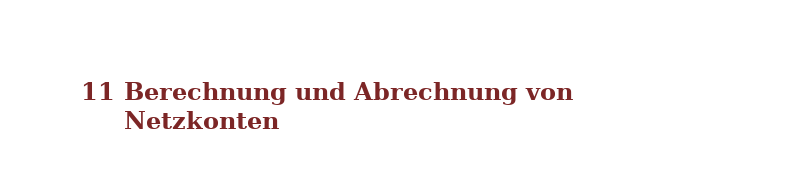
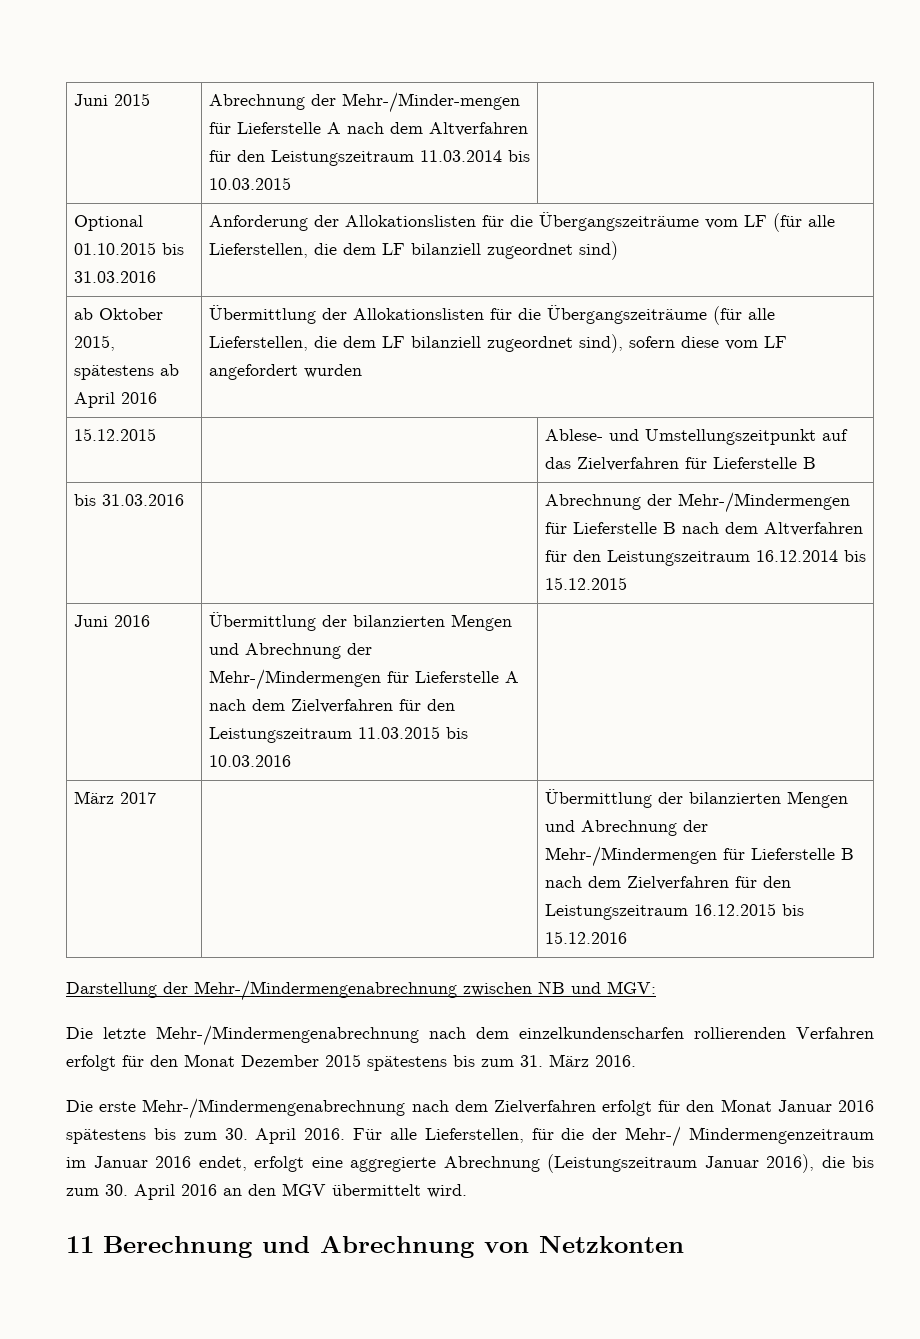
(81, 91) none -> [73,93,150,106] [208,92,520,113] [208,122,528,136] [208,150,530,166] [208,177,291,190] [73,215,143,231] [73,242,184,255] [73,271,156,283] [208,212,835,232] [208,241,618,260] [73,308,163,320] [73,335,115,351] [73,364,179,380] [73,392,157,408] [208,305,775,325] [208,334,787,353] [208,364,362,380] [73,428,156,441] [544,429,848,445] [544,457,816,471] [73,494,184,506] [544,492,850,513] [544,522,863,536] [544,550,866,566] [544,577,627,590] [73,615,150,627] [208,612,512,631] [208,643,372,659] [208,669,519,690] [208,699,455,713] [208,726,468,743] [208,755,291,767] [73,791,156,804] [544,789,848,808] [544,820,708,836] [544,846,854,867] [544,876,791,890] [544,903,804,920] [544,931,627,944] [66,980,656,1001] [66,1025,874,1046] [66,1054,636,1071] [66,1098,874,1119] [66,1126,874,1147] [66,1154,874,1173] [66,1183,467,1200] Juni 2015 | Abrechnung der Mehr-/Minder-mengen für Lieferstelle A nach dem Altverfahren für den Leistungszeitraum 11.03.2014 bis 10.03.2015 | // Optional 01.10.2015 bis 31.03.2016 | Anforderung der Allokationslisten für die Übergangszeiträume vom LF (für alle Lieferstellen, die dem LF bilanziell zugeordnet sind) // ab Oktober 2015, spätestens ab April 2016 | Übermittlung der Allokationslisten für die Übergangszeiträume (für alle Lieferstellen, die dem LF bilanziell zugeordnet sind), sofern diese vom LF angefordert wurden // 15.12.2015 | | Ablese- und Umstellungszeitpunkt auf das Zielverfahren für Lieferstelle B // bis 31.03.2016 | | Abrechnung der Mehr-/Mindermengen für Lieferstelle B nach dem Altverfahren für den Leistungszeitraum 16.12.2014 bis 15.12.2015 // Juni 2016 | Übermittlung der bilanzierten Mengen und Abrechnung der Mehr-/Mindermengen für Lieferstelle A nach dem Zielverfahren für den Leistungszeitraum 11.03.2015 bis 10.03.2016 | // März 2017 | | Übermittlung der bilanzierten Mengen und Abrechnung der Mehr-/Mindermengen für Lieferstelle B nach dem Zielverfahren für den Leistungszeitraum 16.12.2015 bis 15.12.2016 // Darstellung der Mehr-/Mindermengenabrechnung zwischen NB und MGV: // Die letzte Mehr-/Mindermengenabrechnung nach dem einzelkundenscharfen rollierenden Verfahren erfolgt für den Monat Dezember 2015 spätestens bis zum 31. März 2016. // Die erste Mehr-/Mindermengenabrechnung nach dem Zielverfahren erfolgt für den Monat Januar 2016 spätestens bis zum 30. April 2016. Für alle Lieferstellen, für die der Mehr-/ Mindermengenzeitraum im Januar 2016 endet, erfolgt eine aggregierte Abrechnung (Leistungszeitraum Januar 2016), die bis zum 30. April 2016 an den MGV übermittelt wird. //

